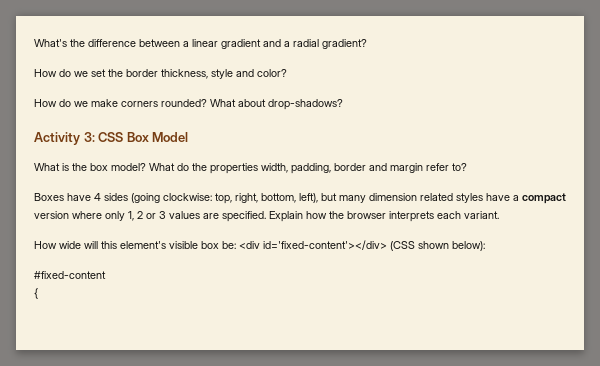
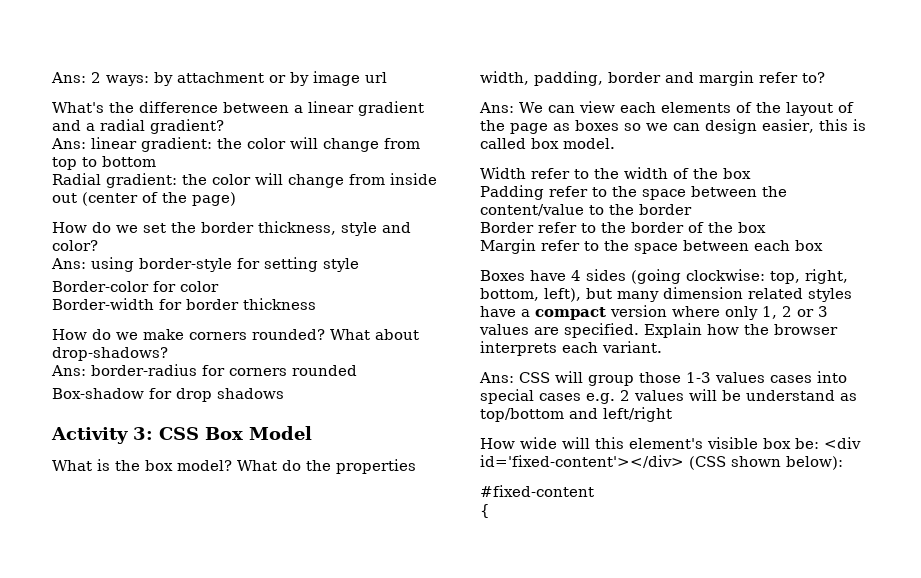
(34, 43) none -> [51,71,387,86] Ans: 2 ways: by attachment or by image url //
(367, 44) none -> [51,137,420,152] [52,156,156,170] [52,173,437,188] [52,192,236,206] // Ans: linear gradient: the color will change from top to bottom // Radial gradient: the color will change from inside out (center of the page)
(287, 73) none -> [51,257,359,272] [52,281,219,292] [52,298,316,310] // Ans: using border-style for setting style // Border-color for color // Border-width for border thickness
(343, 104) none -> [51,364,357,376] [52,388,284,402] // Ans: border-radius for corners rounded // Box-shadow for drop shadows
(467, 167) none -> [479,101,854,116] [480,119,866,134] [480,138,615,149] [480,167,751,179] [480,185,787,200] [480,204,692,216] [480,222,766,233] [480,239,823,254] // Ans: We can view each elements of the layout of the page as boxes so we can design easier, this is called box model. // Width refer to the width of the box // Padding refer to the space between the content/value to the border // Border refer to the border of the box // Margin refer to the space between each box
(499, 215) none -> [479,371,847,386] [480,389,857,404] [480,407,672,422] // Ans: CSS will group those 1-3 values cases into special cases e.g. 2 values will be understand as top/bottom and left/right

